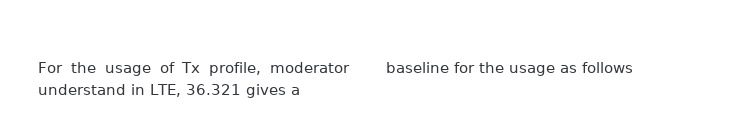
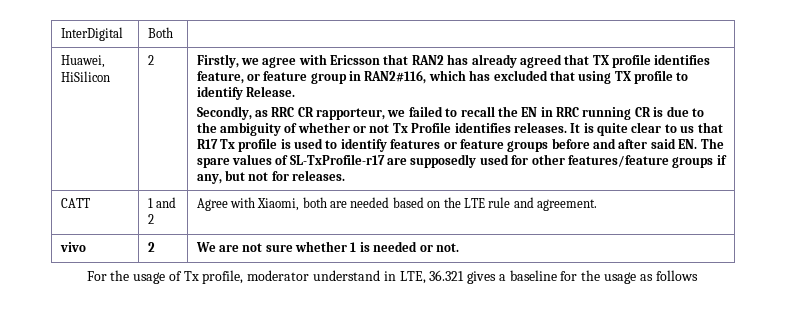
(38, 67) none -> [60,27,123,41] [147,27,173,38] [60,55,105,68] [60,71,110,82] [147,55,154,65] [196,54,711,68] [196,70,689,84] [196,86,295,100] [196,106,704,120] [196,122,723,136] [196,138,724,152] [196,154,727,168] [196,170,346,184] [60,198,90,208] [147,197,176,208] [147,214,154,224] [196,197,598,211] [59,242,86,252] [147,242,155,252] [195,241,459,252] InterDigital | Both | // Huawei, HiSilicon | 2 | Firstly, we agree with Ericsson that RAN2 has already agreed that TX profile identifies feature, or feature group in RAN2#116, which has excluded that using TX profile to identify Release. // Secondly, as RRC CR rapporteur, we failed to recall the EN in RRC running CR is due to the ambiguity of whether or not Tx Profile identifies releases. It is quite clear to us that R17 Tx profile is used to identify features or feature groups before and after said EN. The spare values of SL-TxProfile-r17 are supposedly used for other features/feature groups if any, but not for releases. // CATT | 1 and 2 | Agree with Xiaomi, both are needed based on the LTE rule and agreement. // vivo | 2 | We are not sure whether 1 is needed or not. //

